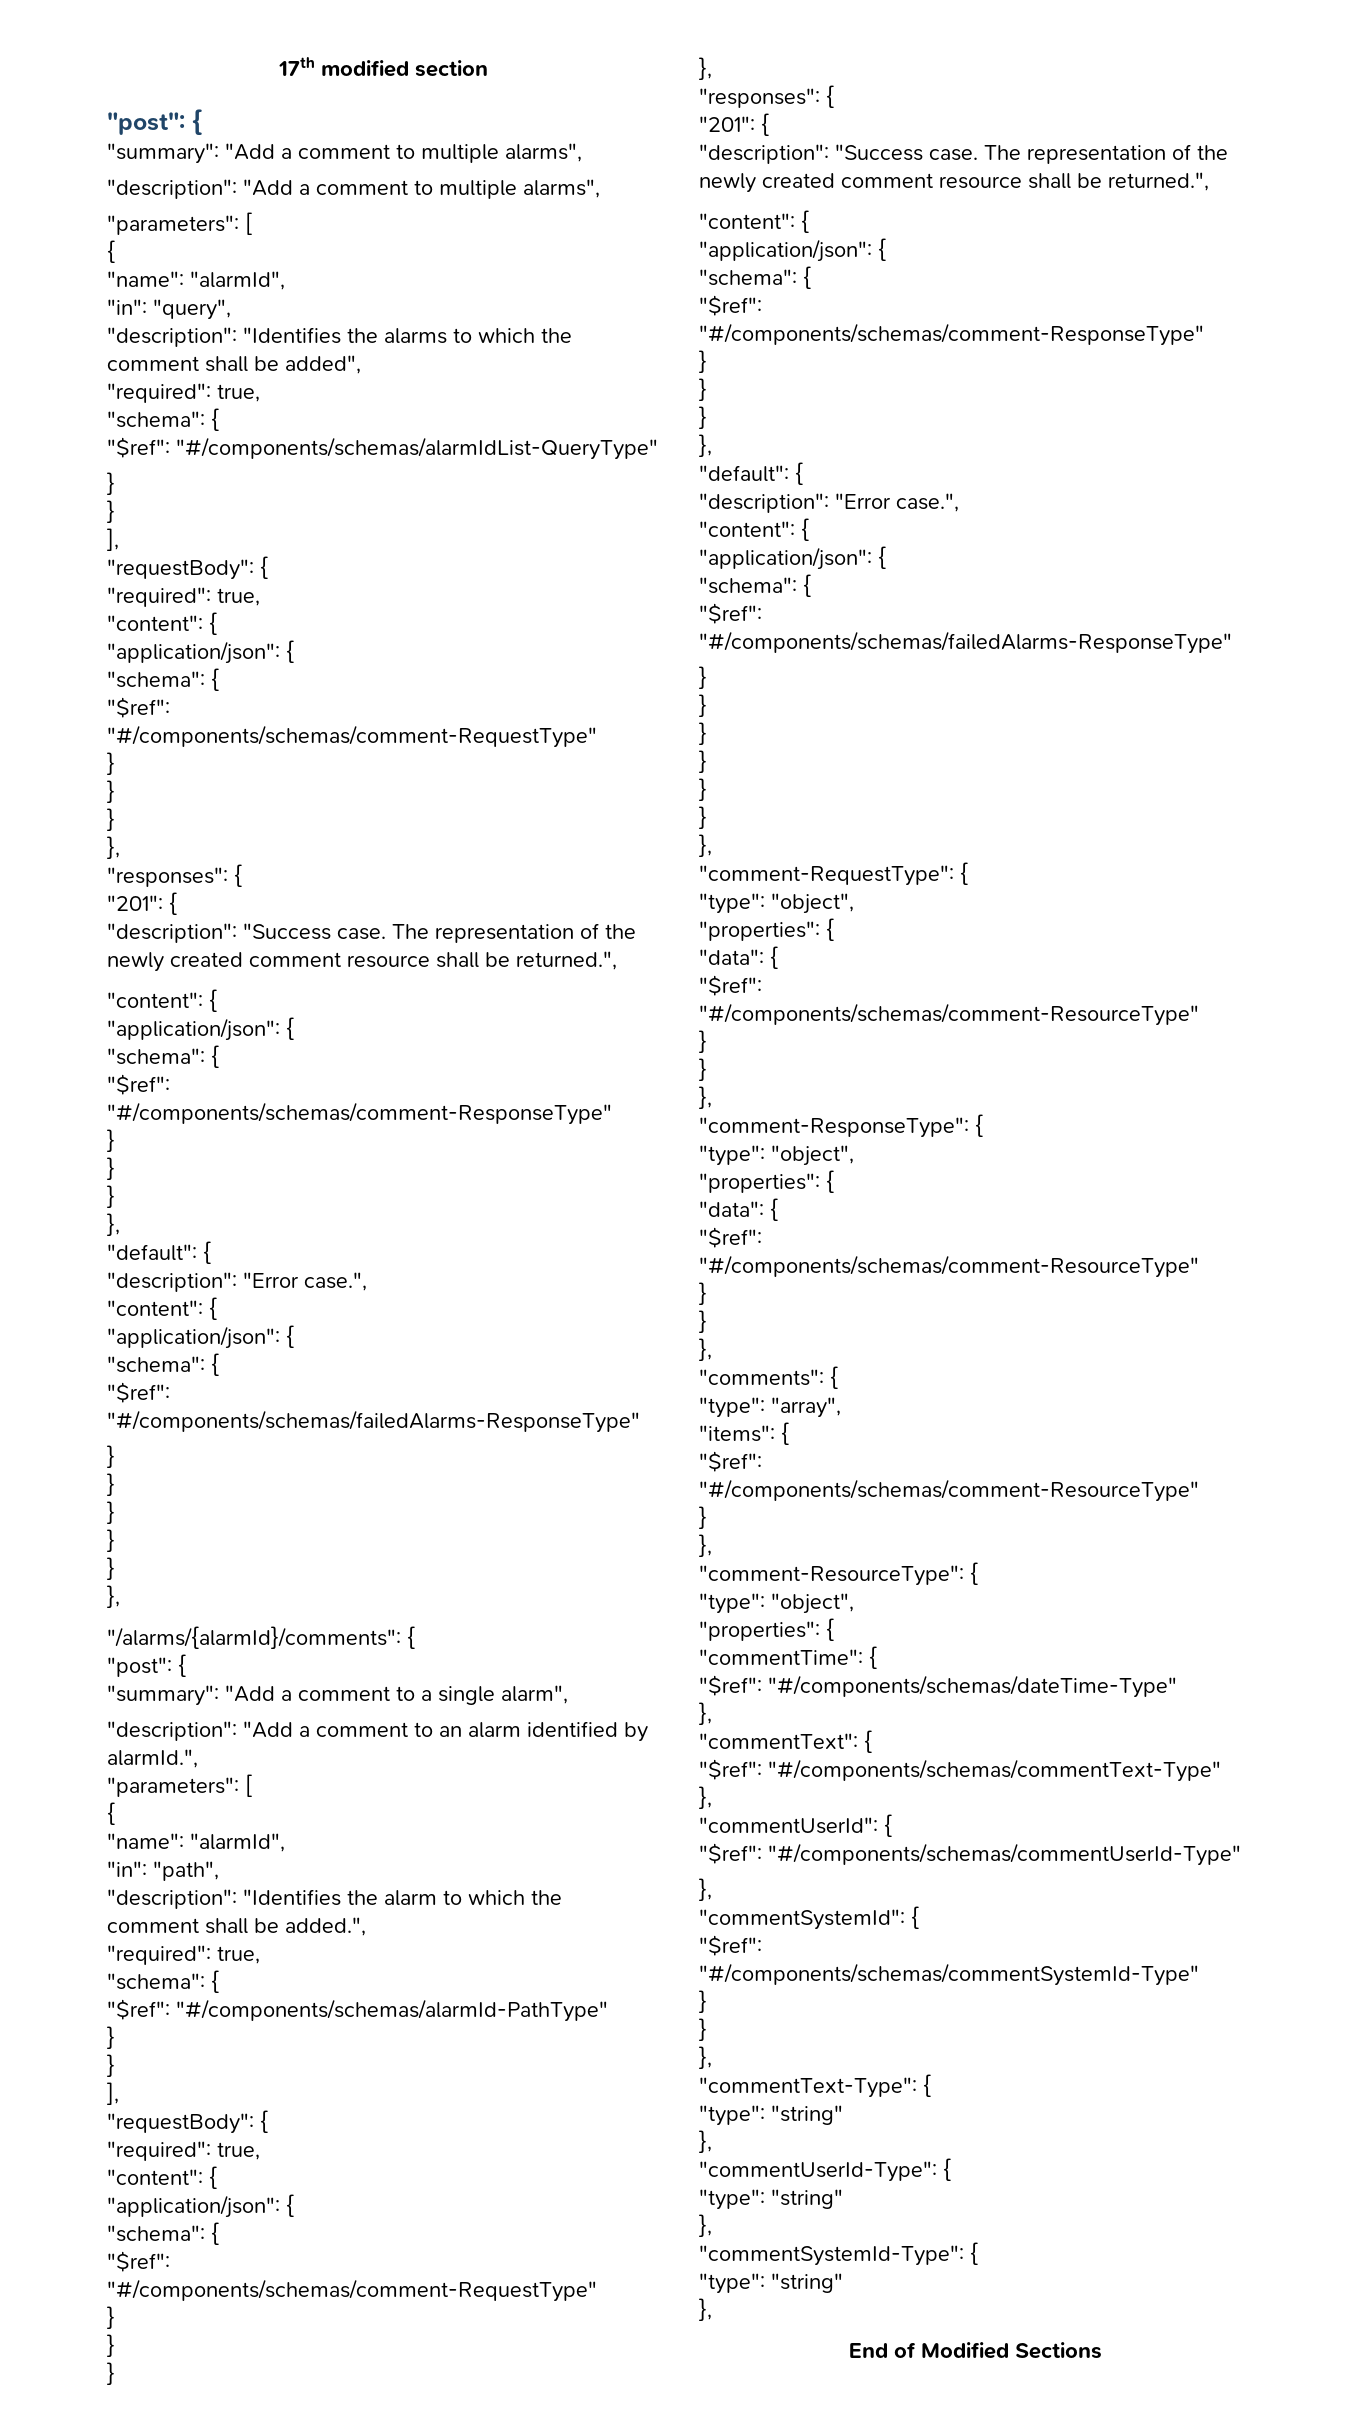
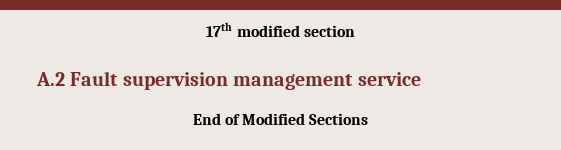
[107,109,202,135] [107,143,582,164] [107,179,600,199] [107,212,252,235] [107,240,115,263] [107,271,285,290] [107,299,231,320] [107,327,572,347] [107,355,361,374] [107,383,260,403] [107,408,219,431] [107,437,658,460] [107,472,115,495] [107,500,115,523] [107,528,119,551] [107,556,268,580] [107,587,260,607] [107,612,217,635] [107,640,294,664] [107,668,219,691] [107,697,170,718] [107,725,597,748] [107,752,115,775] [107,780,115,803] [107,808,115,831] [107,836,120,859] [107,864,242,887] [107,892,177,915] [107,923,636,943] [107,951,617,972] [107,989,217,1012] [107,1017,294,1041] [107,1045,219,1068] [107,1074,170,1095] [107,1102,612,1125] [107,1129,115,1152] [107,1157,115,1180] [107,1185,115,1208] [107,1213,120,1236] [107,1241,211,1264] [107,1272,367,1292] [107,1297,217,1320] [107,1325,294,1349] [107,1353,219,1376] [107,1382,170,1403] [107,1410,640,1433] [107,1445,115,1468] [107,1473,115,1496] [107,1501,115,1524] [107,1529,115,1552] [107,1557,115,1580] [107,1585,120,1608] [107,1626,415,1649] [107,1654,186,1677] [107,1685,568,1706] [107,1721,648,1742] [107,1749,198,1768] [107,1774,252,1797] [107,1802,115,1825] [107,1833,285,1852] [107,1861,219,1881] [107,1889,562,1909] [107,1917,366,1936] [107,1945,260,1965] [107,1970,219,1993] [107,1999,608,2022] [107,2026,115,2049] [107,2054,115,2077] [107,2082,119,2105] [107,2110,268,2134] [107,2141,260,2161] [107,2166,217,2189] [107,2194,294,2218] [107,2222,219,2245] [107,2251,170,2272] [107,2279,597,2302] [107,2306,115,2329] [107,2334,115,2357] [107,2362,115,2385] [699,57,712,80] [699,85,834,108] [699,113,769,136] [699,144,1228,164] [699,172,1209,193] [699,210,809,233] [699,238,886,262] [699,266,811,289] [699,295,762,316] [699,323,1204,346] [699,350,707,373] [699,378,707,401] [699,406,707,429] [699,434,712,457] [699,462,803,485] [699,493,959,513] [699,518,809,541] [699,546,886,570] [699,574,811,597] [699,603,762,624] [699,631,1232,654] [699,666,707,689] [699,694,707,717] [699,722,707,745] [699,750,707,773] [699,778,707,801] [699,806,707,829] [699,834,712,857] [699,862,968,886] [699,893,854,914] [699,918,834,941] [699,946,778,969] [699,975,762,996] [699,1003,1199,1026] [699,1030,707,1053] [699,1058,707,1081] [699,1086,712,1109] [699,1114,983,1138] [699,1145,854,1166] [699,1170,834,1193] [699,1198,778,1221] [699,1227,762,1248] [699,1255,1199,1278] [699,1282,707,1305] [699,1310,707,1333] [699,1338,712,1361] [699,1366,838,1389] [699,1397,841,1418] [699,1422,789,1445] [699,1451,762,1472] [699,1479,1199,1502] [699,1506,707,1529] [699,1534,712,1557] [699,1562,978,1586] [699,1593,854,1614] [699,1618,834,1641] [699,1646,877,1669] [699,1675,1177,1698] [699,1702,712,1725] [699,1730,872,1753] [699,1759,1221,1782] [699,1786,712,1809] [699,1814,892,1837] [699,1843,1241,1866] [699,1878,712,1901] [699,1906,919,1930] [699,1935,762,1956] [699,1963,1199,1986] [699,1990,707,2013] [699,2018,707,2041] [699,2046,712,2069] [699,2074,931,2098] [699,2105,843,2126] [699,2130,712,2153] [699,2158,951,2182] [699,2189,843,2210] [699,2214,712,2237] [699,2242,978,2266] [699,2273,843,2294] [699,2298,712,2321] "post": { // "summary": "Add a comment to multiple alarms", // "description": "Add a comment to multiple alarms", // "parameters": [ // { // "name": "alarmId", // "in": "query", // "description": "Identifies the alarms to which the comment shall be added", // "required": true, // "schema": { // "$ref": "#/components/schemas/alarmIdList-QueryType" // } // } // ], // "requestBody": { // "required": true, // "content": { // "application/json": { // "schema": { // "$ref": "#/components/schemas/comment-RequestType" // } // } // } // }, // "responses": { // "201": { // "description": "Success case. The representation of the newly created comment resource shall be returned.", // "content": { // "application/json": { // "schema": { // "$ref": "#/components/schemas/comment-ResponseType" // } // } // } // }, // "default": { // "description": "Error case.", // "content": { // "application/json": { // "schema": { // "$ref": "#/components/schemas/failedAlarms-ResponseType" // } // } // } // } // } // }, // "/alarms/{alarmId}/comments": { // "post": { // "summary": "Add a comment to a single alarm", // "description": "Add a comment to an alarm identified by alarmId.", // "parameters": [ // { // "name": "alarmId", // "in": "path", // "description": "Identifies the alarm to which the comment shall be added.", // "required": true, // "schema": { // "$ref": "#/components/schemas/alarmId-PathType" // } // } // ], // "requestBody": { // "required": true, // "content": { // "application/json": { // "schema": { // "$ref": "#/components/schemas/comment-RequestType" // } // } // } // }, // "responses": { // "201": { // "description": "Success case. The representation of the newly created comment resource shall be returned.", // "content": { // "application/json": { // "schema": { // "$ref": "#/components/schemas/comment-ResponseType" // } // } // } // }, // "default": { // "description": "Error case.", // "content": { // "application/json": { // "schema": { // "$ref": "#/components/schemas/failedAlarms-ResponseType" // } // } // } // } // } // } // }, // "comment-RequestType": { // "type": "object", // "properties": { // "data": { // "$ref": "#/components/schemas/comment-ResourceType" // } // } // }, // "comment-ResponseType": { // "type": "object", // "properties": { // "data": { // "$ref": "#/components/schemas/comment-ResourceType" // } // } // }, // "comments": { // "type": "array", // "items": { // "$ref": "#/components/schemas/comment-ResourceType" // } // }, // "comment-ResourceType": { // "type": "object", // "properties": { // "commentTime": { // "$ref": "#/components/schemas/dateTime-Type" // }, // "commentText": { // "$ref": "#/components/schemas/commentText-Type" // }, // "commentUserId": { // "$ref": "#/components/schemas/commentUserId-Type" // }, // "commentSystemId": { // "$ref": "#/components/schemas/commentSystemId-Type" // } // } // }, // "commentText-Type": { // "type": "string" // }, // "commentUserId-Type": { // "type": "string" // }, // "commentSystemId-Type": { // "type": "string" // }, -> [36,71,421,90] A.2 Fault supervision management service

